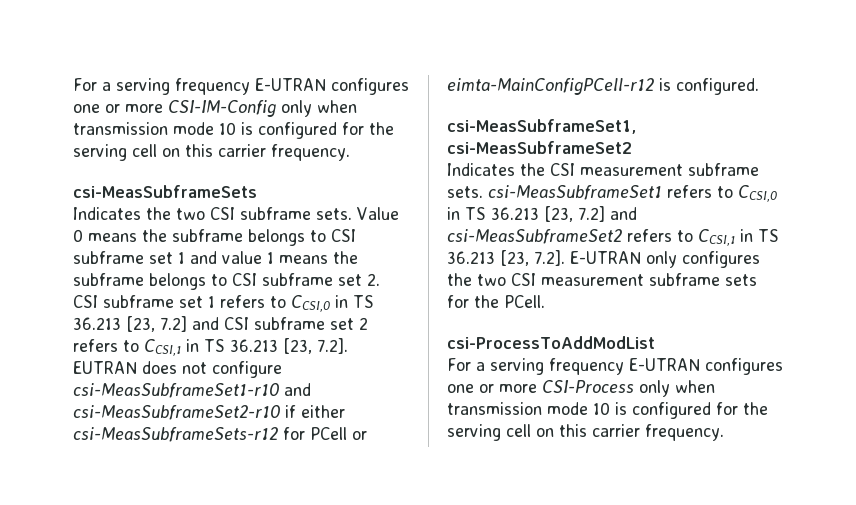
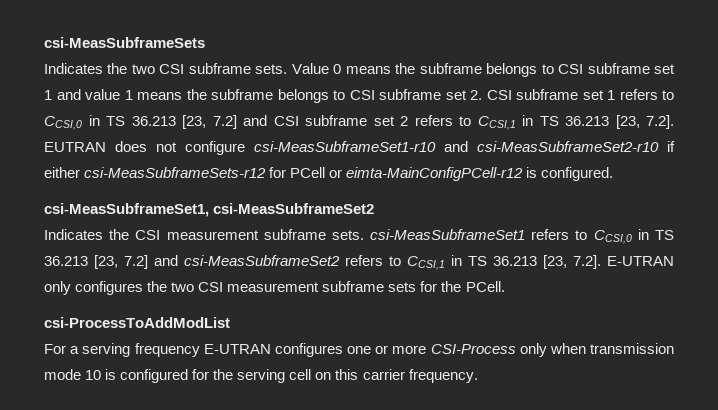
[73,78,409,95] [73,100,357,117] [73,122,394,139] [73,144,350,161] For a serving frequency E-UTRAN configures one or more CSI-IM-Config only when transmission mode 10 is configured for the serving cell on this carrier frequency. // -> (44, 42) none

